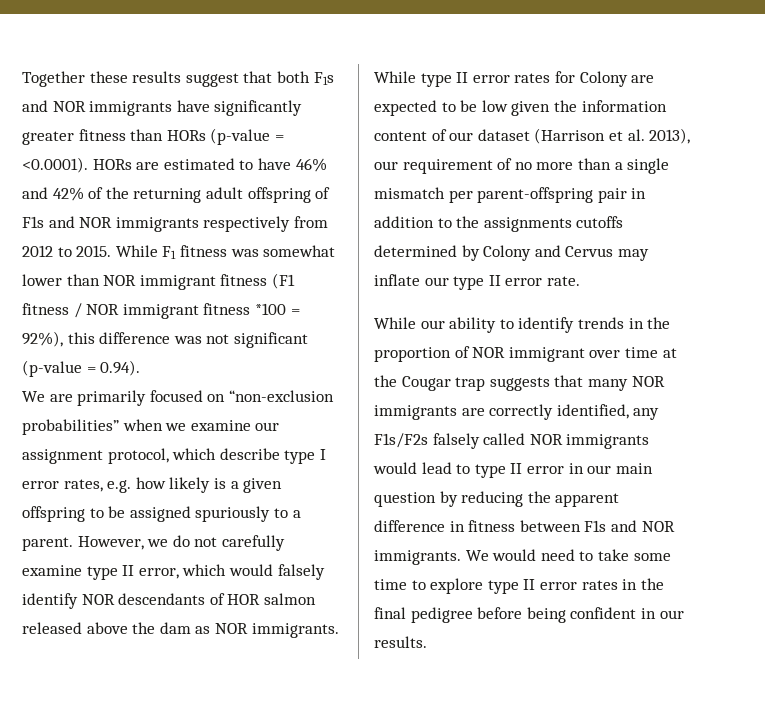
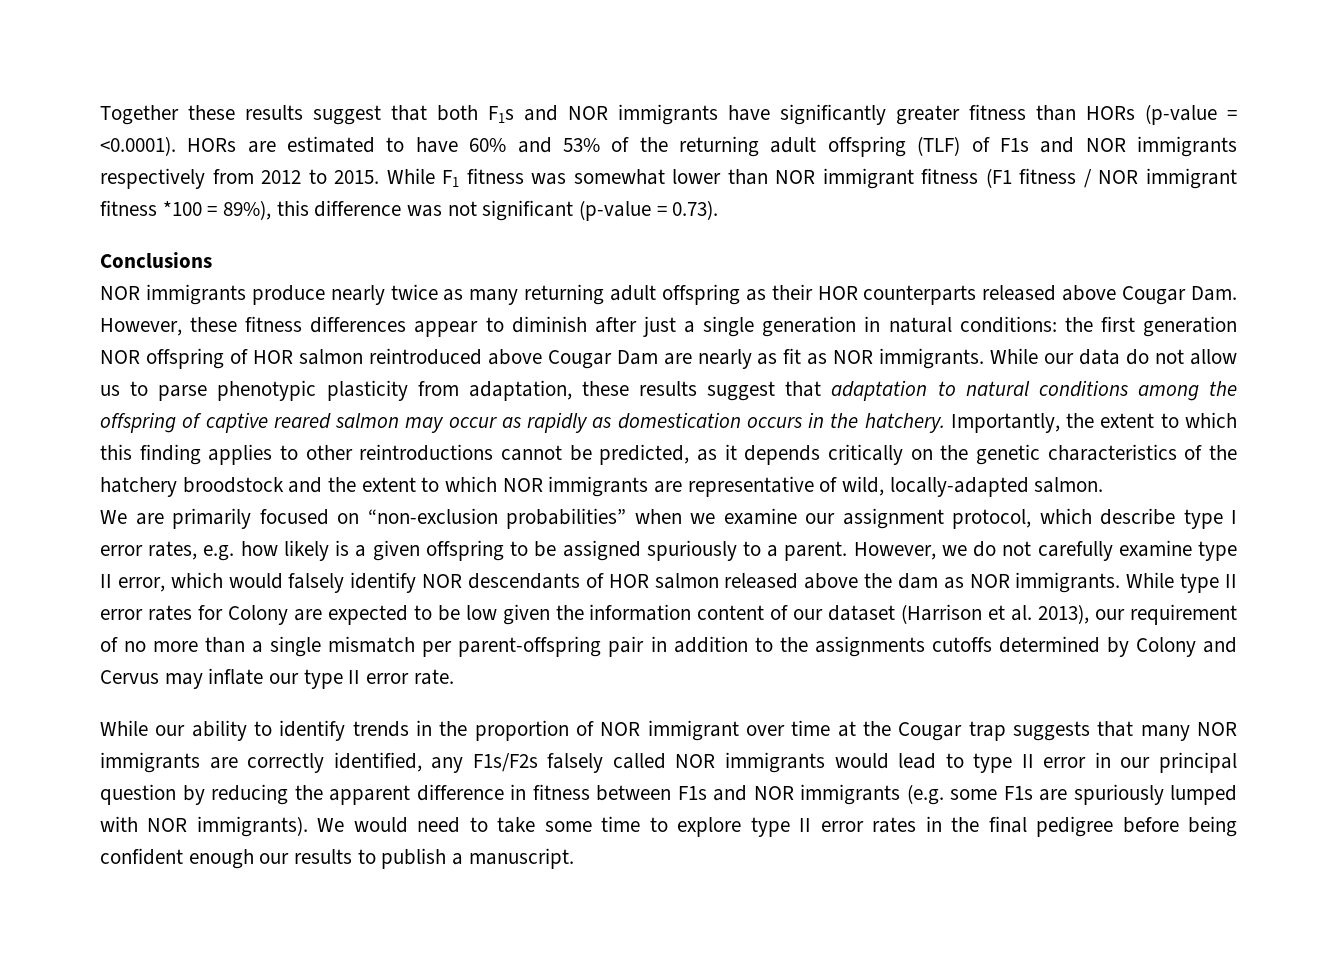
[295,158,327,172] [22,187,84,201] 46% and 42% -> [469,137,600,153] 60% and 53%
(311, 195) none -> [917,136,961,156] (TLF)
[22,331,63,347] 92%), -> [223,200,272,220] 89%),
[100,360,141,376] 0.94). -> [672,200,719,220] [100,252,212,268] [100,284,1237,305] [100,316,1237,337] [100,348,1238,369] [100,380,1237,401] [100,412,1238,433] [100,444,1237,465] [100,476,1104,497] 0.73). // Conclusions // NOR immigrants produce nearly twice as many returning adult offspring as their HOR counterparts released above Cougar Dam. However, these fitness differences appear to diminish after just a single generation in natural conditions: the first generation NOR offspring of HOR salmon reintroduced above Cougar Dam are nearly as fit as NOR immigrants. While our data do not allow us to parse phenotypic plasticity from adaptation, these results suggest that adaptation to natural conditions among the offspring of captive reared salmon may occur as rapidly as domestication occurs in the hatchery. Importantly, the extent to which this finding applies to other reintroductions cannot be predicted, as it depends critically on the genetic characteristics of the hatchery broodstock and the extent to which NOR immigrants are representative of wild, locally-adapted salmon.
[615,463,653,474] main -> [1159,752,1237,773] principal
[374,550,461,565] immigrants. -> [800,784,1237,805] [100,816,308,837] immigrants (e.g. some F1s are spuriously lumped with NOR immigrants).
[640,608,684,619] [374,636,427,648] in our results. -> [188,848,574,869] enough our results to publish a manuscript.

